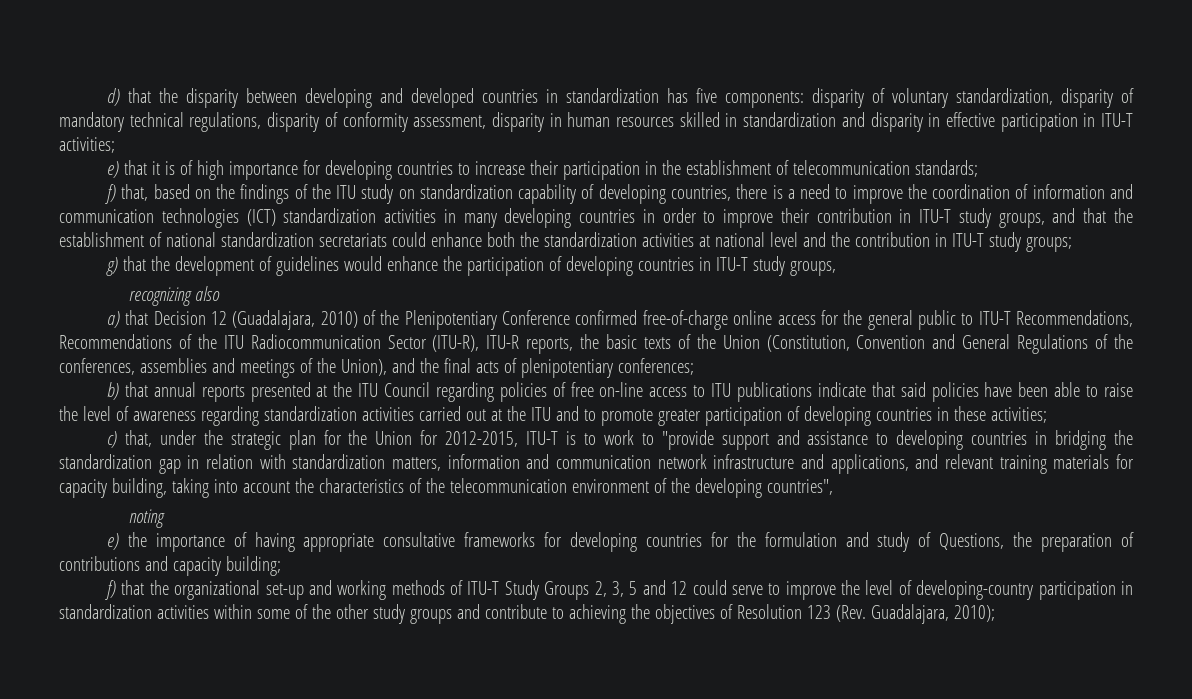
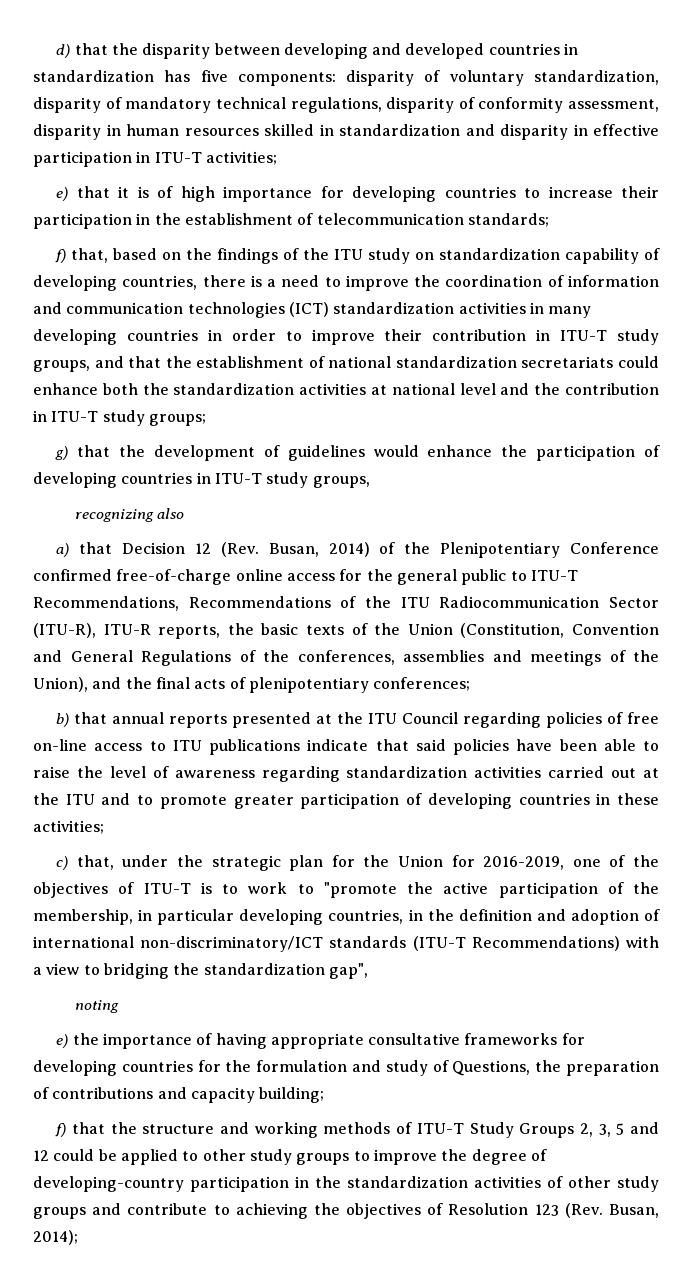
[232,310,358,330] (Guadalajara, 2010) -> [220,542,370,557] (Rev. Busan, 2014)
[445,431,519,447] 2012-2015, -> [483,855,660,870] [33,882,135,898] 2016-2019, one of the objectives of
[661,430,1134,450] [59,454,1134,474] [59,478,833,498] "provide support and assistance to developing countries in bridging the standardization gap in relation with standardization matters, information and communication network infrastructure and applications, and relevant training materials for capacity building, taking into account the characteristics of the telecommunication environment of the developing countries", -> [323,882,659,898] [33,909,661,925] [33,936,659,952] [33,963,368,979] "promote the active participation of the membership, in particular developing countries, in the definition and adoption of international non-discriminatory/ICT standards (ITU-T Recommendations) with a view to bridging the standardization gap",
[174,580,304,600] organizational set-up -> [142,1124,215,1134] structure
[731,580,894,600] serve to improve the level -> [98,1149,527,1165] be applied to other study groups to improve the degree
[59,604,331,619] standardization activities within some of the -> [315,1176,563,1188] the standardization activities of
[870,604,995,624] Guadalajara, 2010); -> [609,1204,659,1218] [33,1230,78,1245] Busan, 2014);

